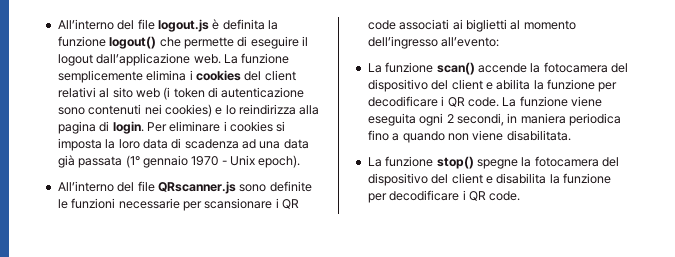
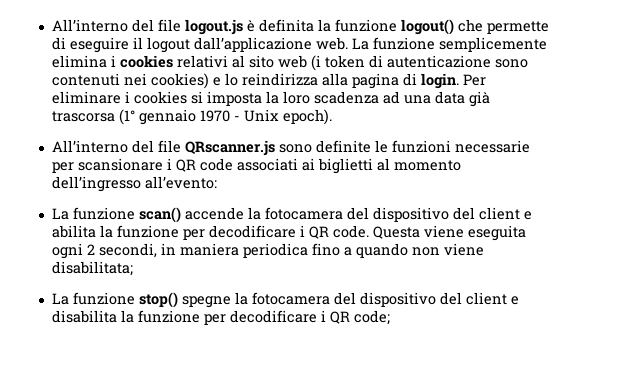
[244,70,296,81] del client -> (173, 61) none
[142,138,182,149] data di -> (310, 97) none
[78,156,123,168] passata -> [51,111,115,122] trascorsa
[502,96,568,107] La funzione -> [372,226,420,239] Questa
[506,130,571,141] disabilitata. -> [51,261,133,276] disabilitata;
[489,191,521,201] code. -> [353,310,390,325] code;

